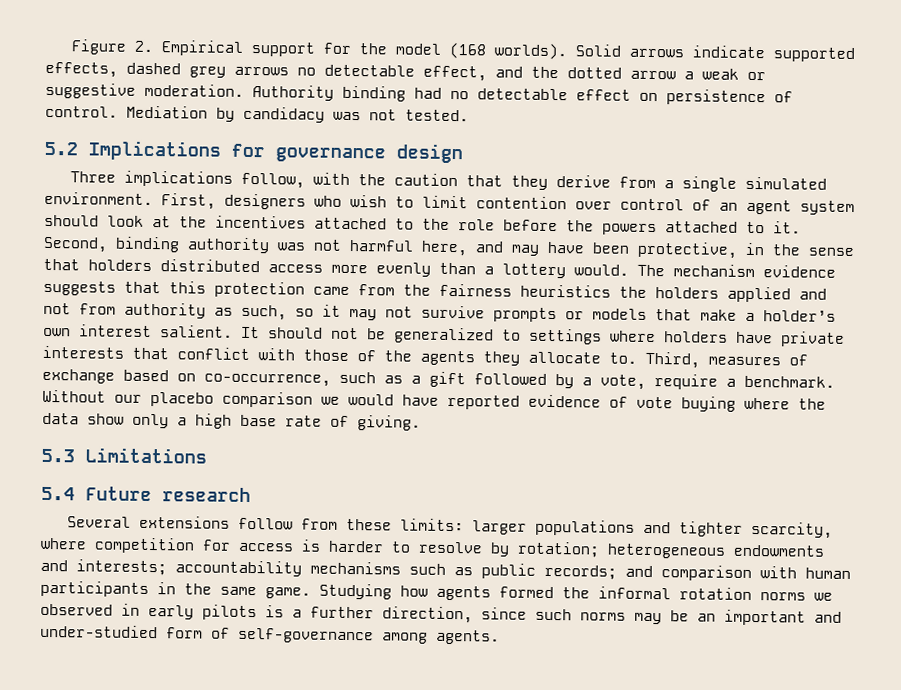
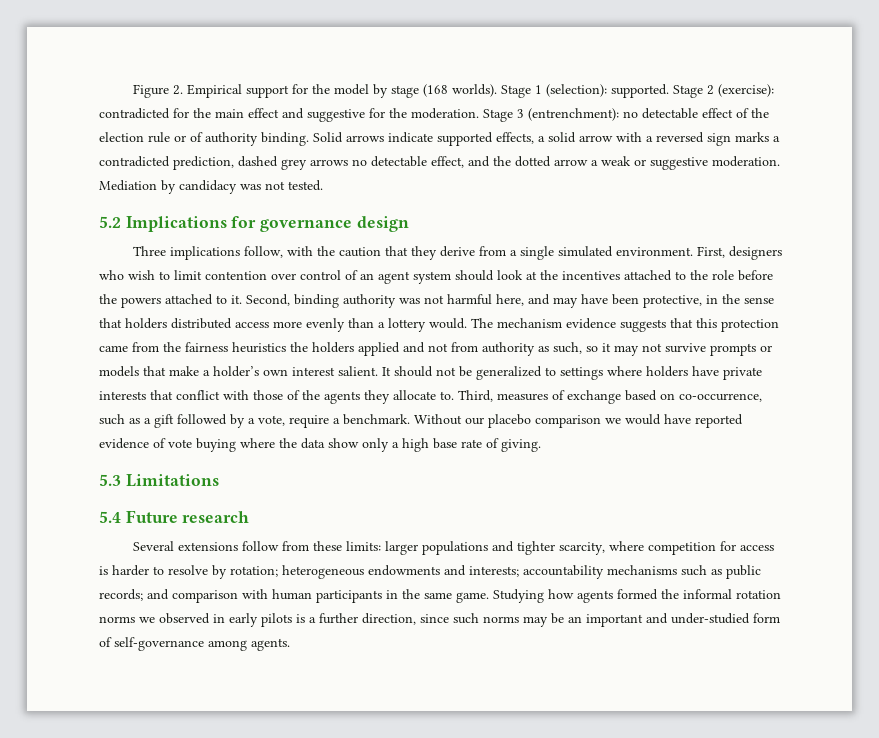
[448,42,567,60] (168 worlds). -> [373,84,775,98] [99,108,769,122] [99,132,309,146] by stage (168 worlds). Stage 1 (selection): supported. Stage 2 (exercise): contradicted for the main effect and suggestive for the moderation. Stage 3 (entrenchment): no detectable effect of the election rule or of authority binding.
(118, 69) none -> [538,132,780,146] [99,156,234,170] a solid arrow with a reversed sign marks a contradicted prediction,
[252,85,793,106] [45,105,118,118] Authority binding had no detectable effect on persistence of control. -> (780, 161) none

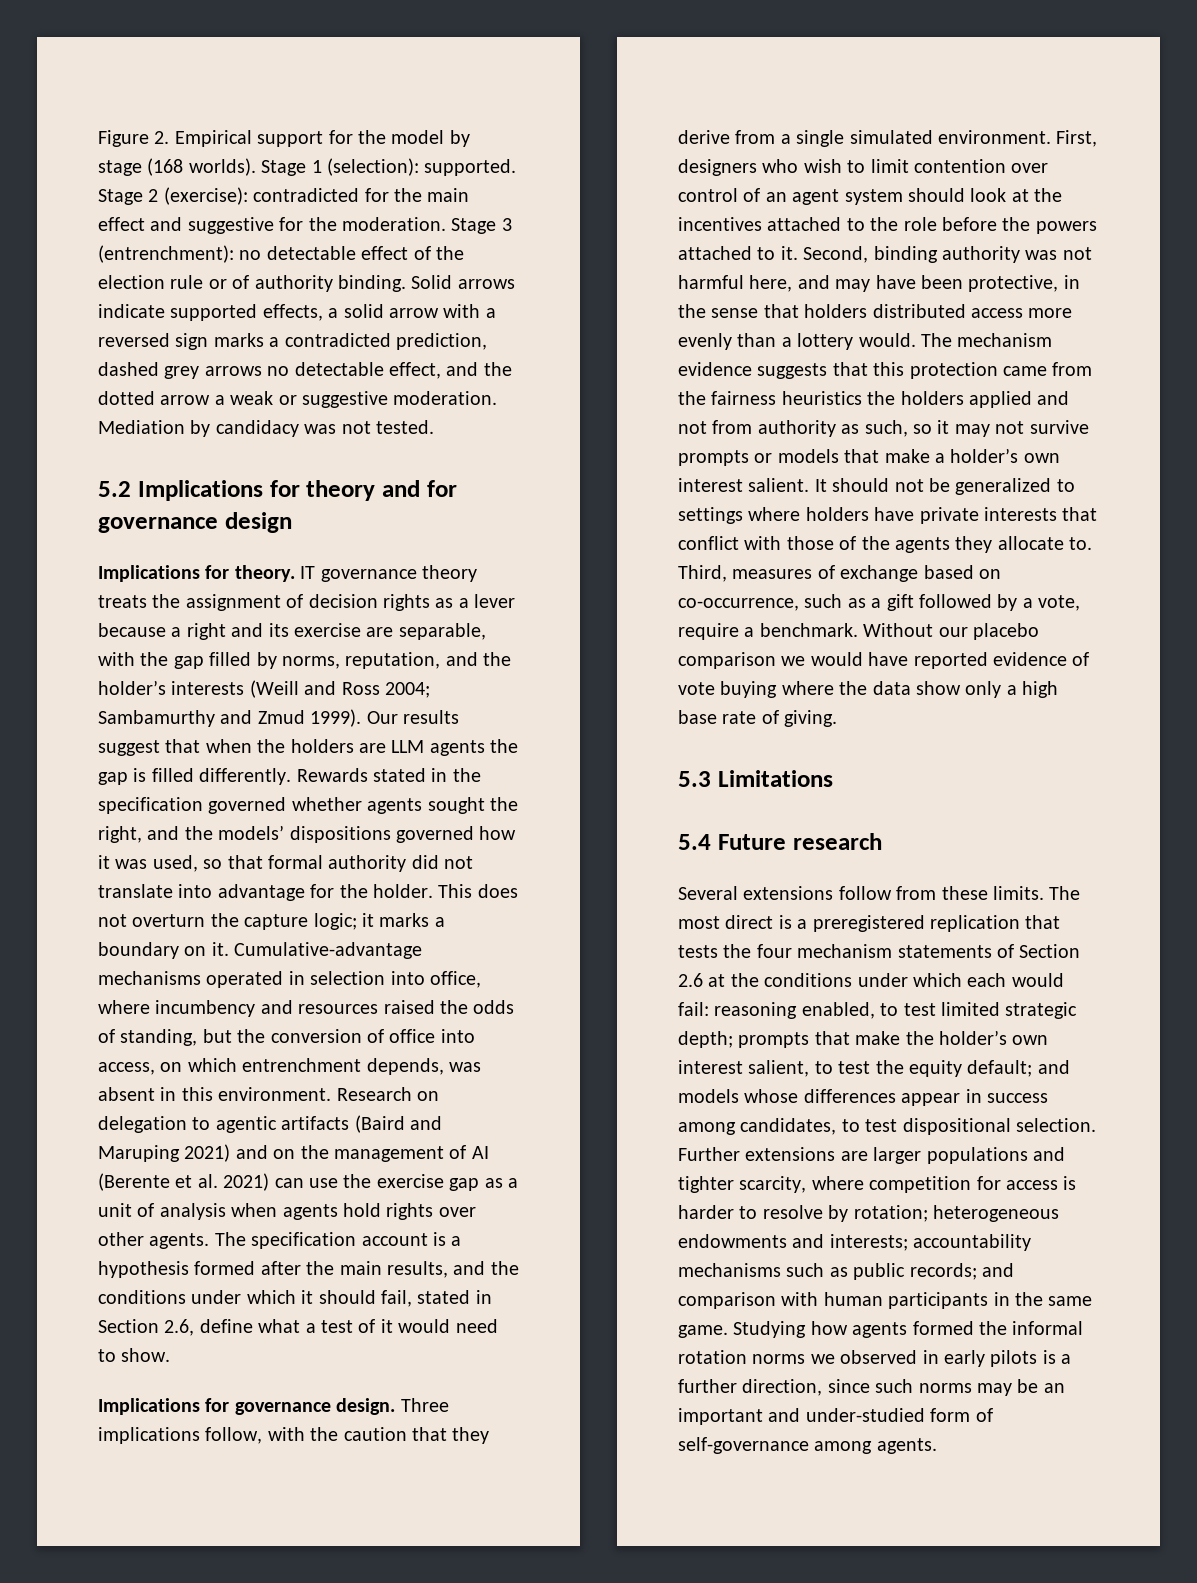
(257, 222) none -> [306,480,457,501] theory and for
(409, 224) none -> [98,565,477,582] [98,594,516,611] [98,623,486,640] [98,652,512,669] [98,680,430,698] [98,709,459,727] [98,739,519,756] [98,768,481,785] [98,797,518,814] [98,825,517,843] [98,855,474,872] [98,884,518,901] [98,913,445,930] [98,942,423,959] [98,971,481,988] [98,1000,515,1017] [98,1029,475,1046] [98,1058,481,1075] [98,1087,439,1101] [98,1115,442,1133] [98,1144,489,1162] [98,1173,518,1191] [98,1203,476,1220] [98,1232,462,1249] [98,1261,519,1278] [98,1290,492,1307] [98,1319,498,1336] [98,1348,171,1362] [98,1398,396,1415] Implications for theory. IT governance theory treats the assignment of decision rights as a lever because a right and its exercise are separable, with the gap filled by norms, reputation, and the holder’s interests (Weill and Ross 2004; Sambamurthy and Zmud 1999). Our results suggest that when the holders are LLM agents the gap is filled differently. Rewards stated in the specification governed whether agents sought the right, and the models’ dispositions governed how it was used, so that formal authority did not translate into advantage for the holder. This does not overturn the capture logic; it marks a boundary on it. Cumulative-advantage mechanisms operated in selection into office, where incumbency and resources raised the odds of standing, but the conversion of office into access, on which entrenchment depends, was absent in this environment. Research on delegation to agentic artifacts (Baird and Maruping 2021) and on the management of AI (Berente et al. 2021) can use the exercise gap as a unit of analysis when agents hold rights over other agents. The specification account is a hypothesis formed after the main results, and the conditions under which it should fail, stated in Section 2.6, define what a test of it would need to show. // Implications for governance design.
[346,541,382,551] limits: -> [993,886,1081,900] [678,915,1061,932] [678,944,1081,958] [678,973,1064,987] [678,1002,1078,1019] [678,1030,1049,1048] [678,1060,1070,1077] [678,1089,1048,1106] [678,1118,1096,1135] [678,1147,868,1161] limits. The most direct is a preregistered replication that tests the four mechanism statements of Section 2.6 at the conditions under which each would fail: reasoning enabled, to test limited strategic depth; prompts that make the holder’s own interest salient, to test the equity default; and models whose differences appear in success among candidates, to test dispositional selection. Further extensions are

